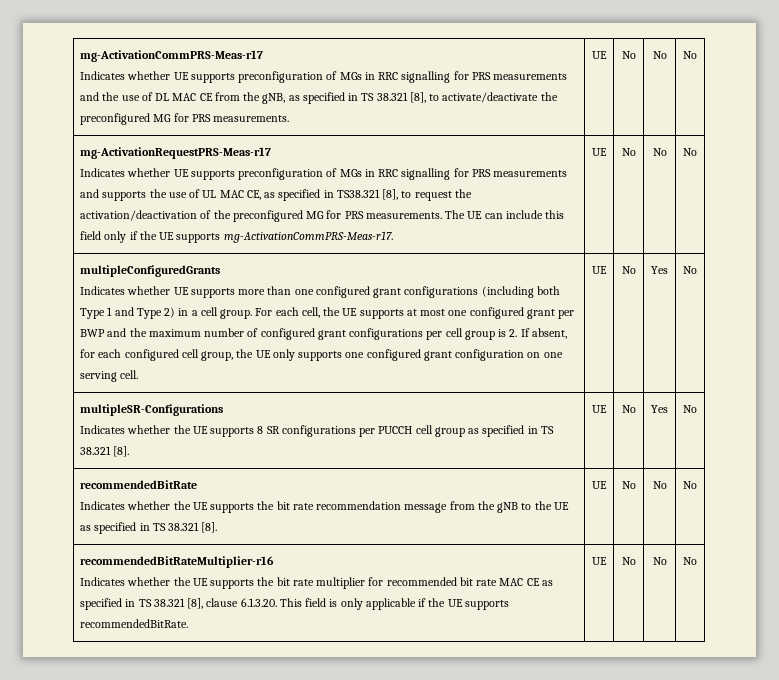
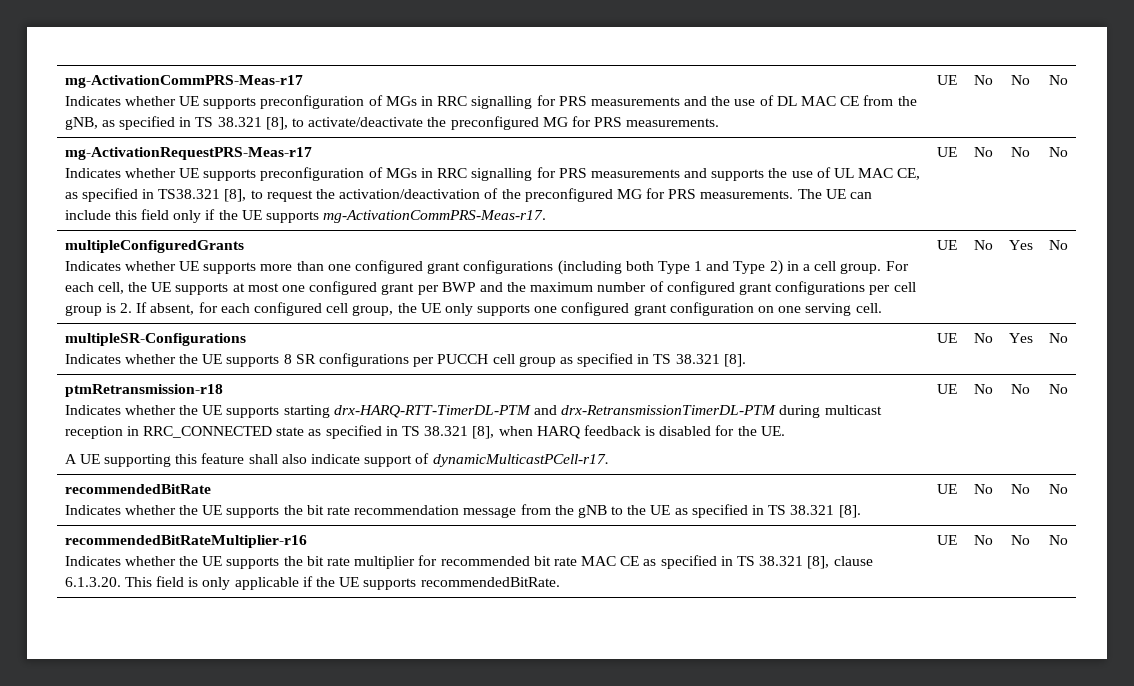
(697, 409) none -> [64,384,223,397] [64,405,882,418] [64,425,785,439] [64,453,609,467] [937,384,957,394] [973,384,993,394] [1011,384,1030,394] [1048,384,1068,394] // ptmRetransmission-r18 // Indicates whether the UE supports starting drx-HARQ-RTT-TimerDL-PTM and drx-RetransmissionTimerDL-PTM during multicast reception in RRC_CONNECTED state as specified in TS 38.321 [8], when HARQ feedback is disabled for the UE. // A UE supporting this feature shall also indicate support of dynamicMulticastPCell-r17. | UE | No | No | No

